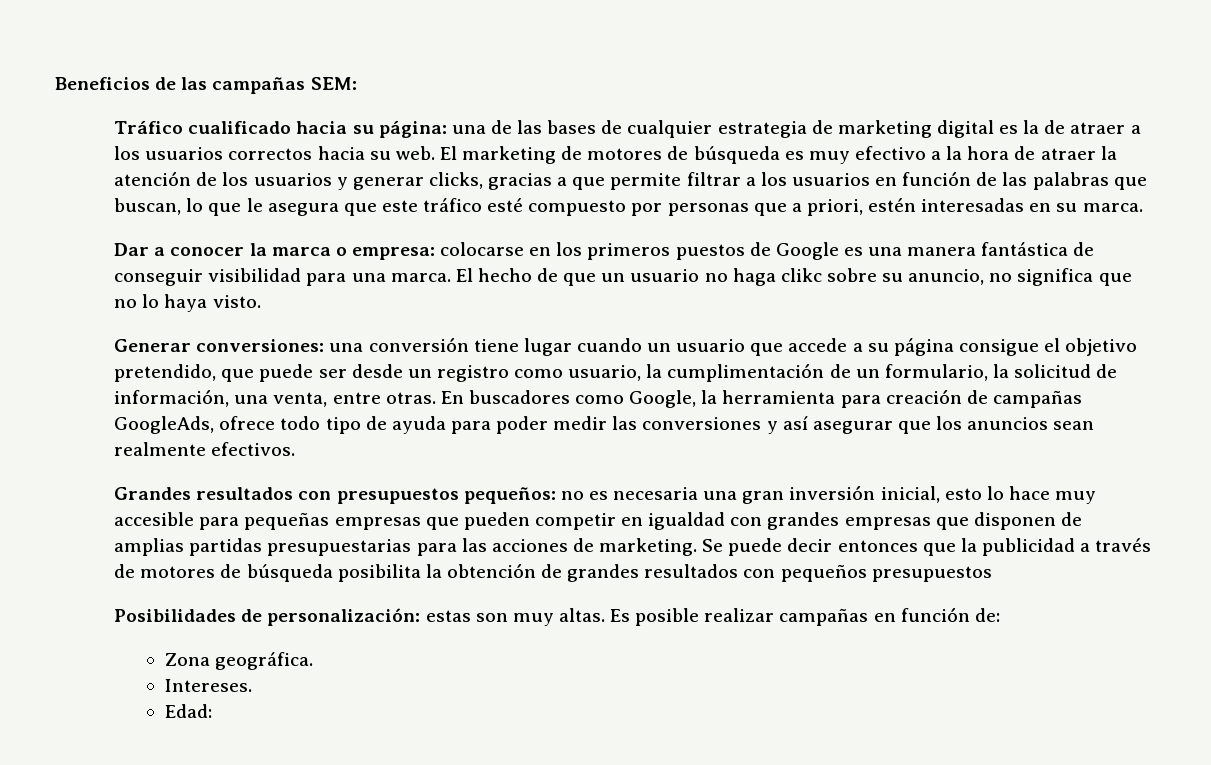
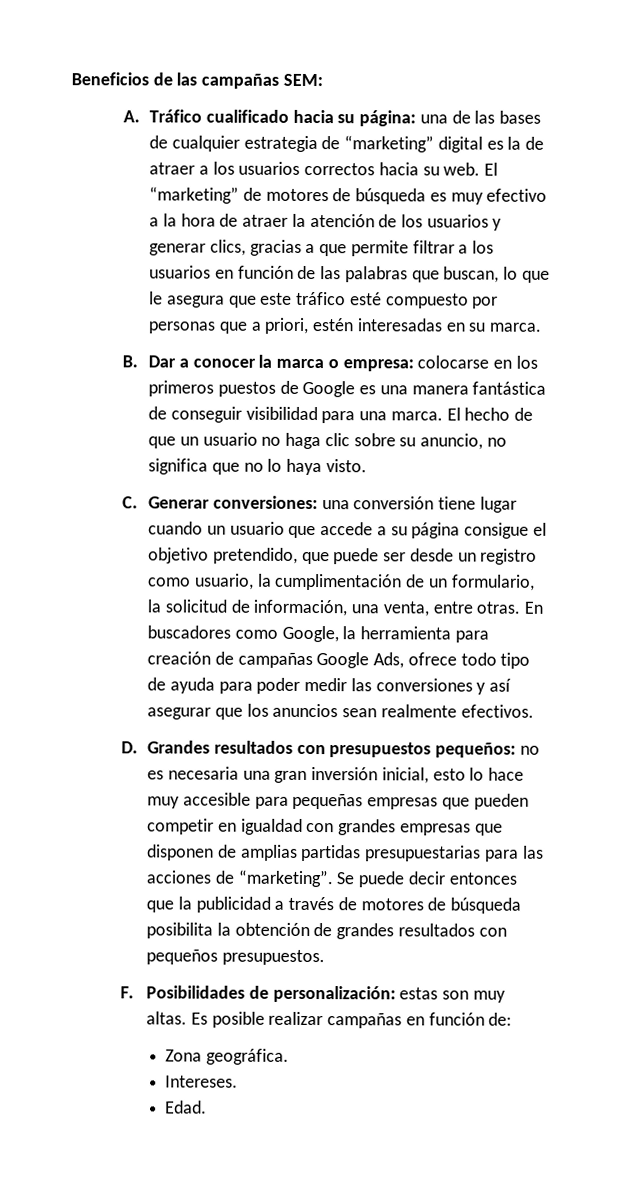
(357, 83) none -> [123,110,141,123] A.
[837,120,932,138] marketing -> [344,135,435,153] “marketing”
[462,146,557,164] marketing -> [149,186,240,204] “marketing”
[428,172,483,189] clicks, -> [209,239,246,256] clics,
(1143, 207) none -> [122,355,139,368] B.
[780,268,822,282] clikc -> [324,433,350,447] clic
(261, 301) none -> [122,496,139,509] C.
[114,416,215,434] GoogleAds, -> [316,652,405,669] Google Ads,
(296, 449) none -> [121,741,139,754] D.
[599,538,698,556] marketing. -> [237,869,333,888] “marketing”.
[871,566,992,582] presupuestos // -> [221,949,325,966] [120,986,135,999] presupuestos. // F.
[164,704,212,718] Edad: -> [165,1100,208,1114] Edad.

